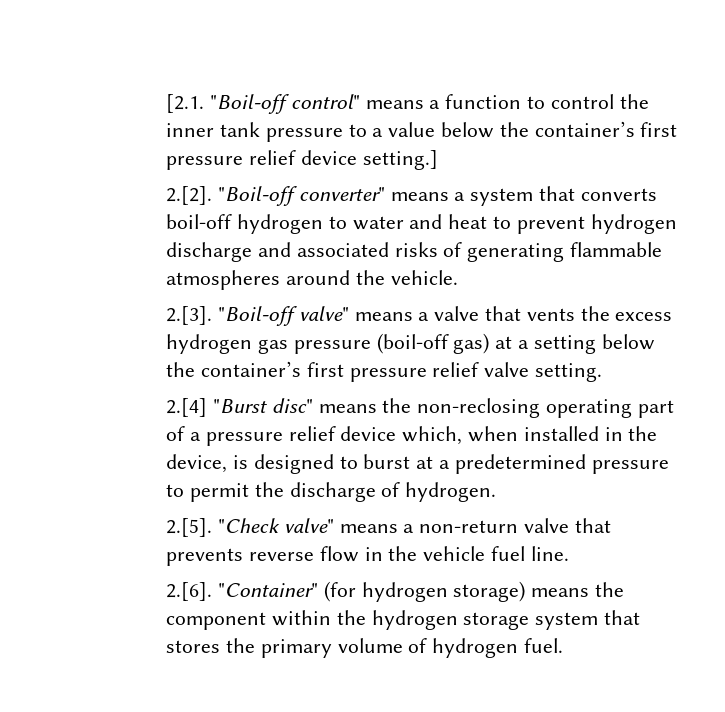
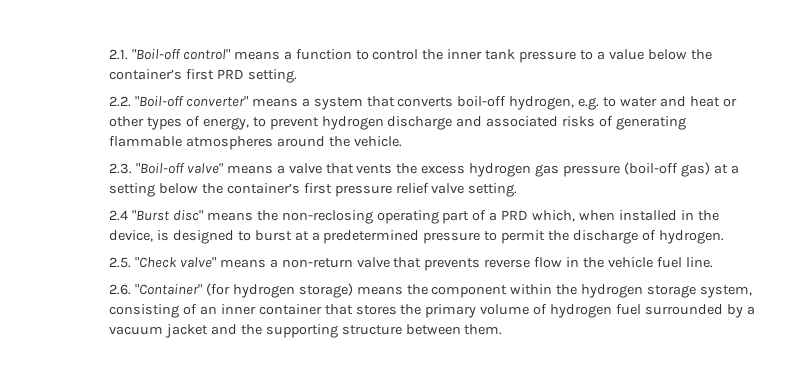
[166,94,205,113] [2.1. -> [109,49,129,60] 2.1.
[166,150,438,170] [166,186,213,205] pressure relief device setting.] // 2.[2]. -> [216,69,297,83] [109,96,132,107] PRD setting. // 2.2.
[237,214,324,234] hydrogen -> [509,96,600,110] hydrogen, e.g.
(488, 221) none -> [722,98,737,107] [109,116,249,130] or other types of energy,
[166,306,213,325] 2.[3]. -> [109,163,133,174] 2.3.
[166,398,208,417] 2.[4] -> [109,210,129,221] 2.4
[205,426,397,446] pressure relief device -> [501,210,529,220] PRD
[166,518,213,537] 2.[5]. -> [109,257,132,268] 2.5.
[166,582,213,601] 2.[6]. -> [109,284,132,295] 2.6.
[535,612,599,630] system -> [699,285,752,298] [109,304,322,318] system, consisting of an inner container
[524,638,564,653] fuel. -> [615,304,755,318] [109,324,503,338] fuel surrounded by a vacuum jacket and the supporting structure between them.

